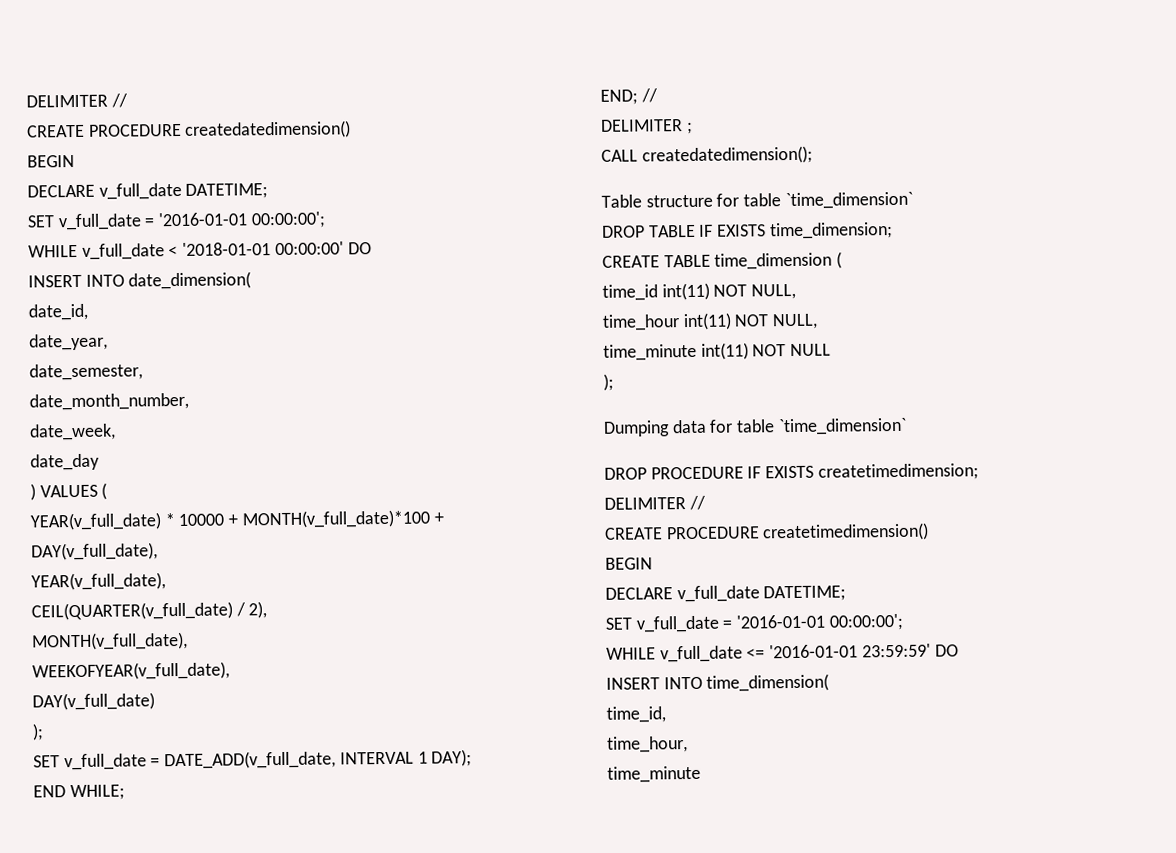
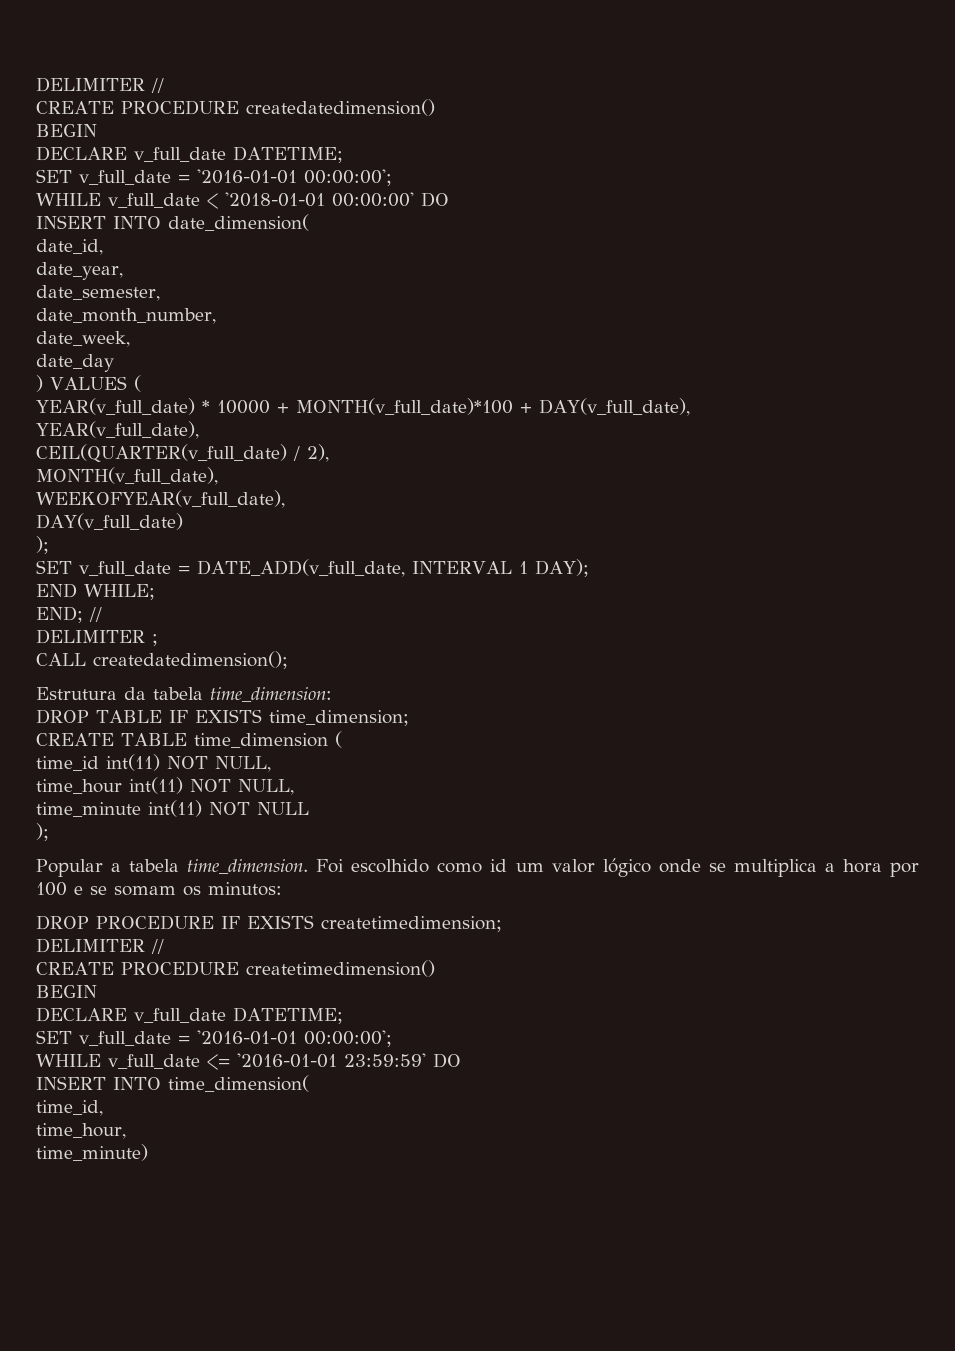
[601,191,913,210] Table structure for table `time_dimension` -> [36,687,332,702] Estrutura da tabela time_dimension:
[603,417,907,437] Dumping data for table `time_dimension` -> [36,858,919,877] [36,882,282,896] Popular a tabela time_dimension. Foi escolhido como id um valor lógico onde se multiplica a hora por 100 e se somam os minutos:
[607,765,701,783] time_minute -> [36,1144,148,1161] time_minute)

